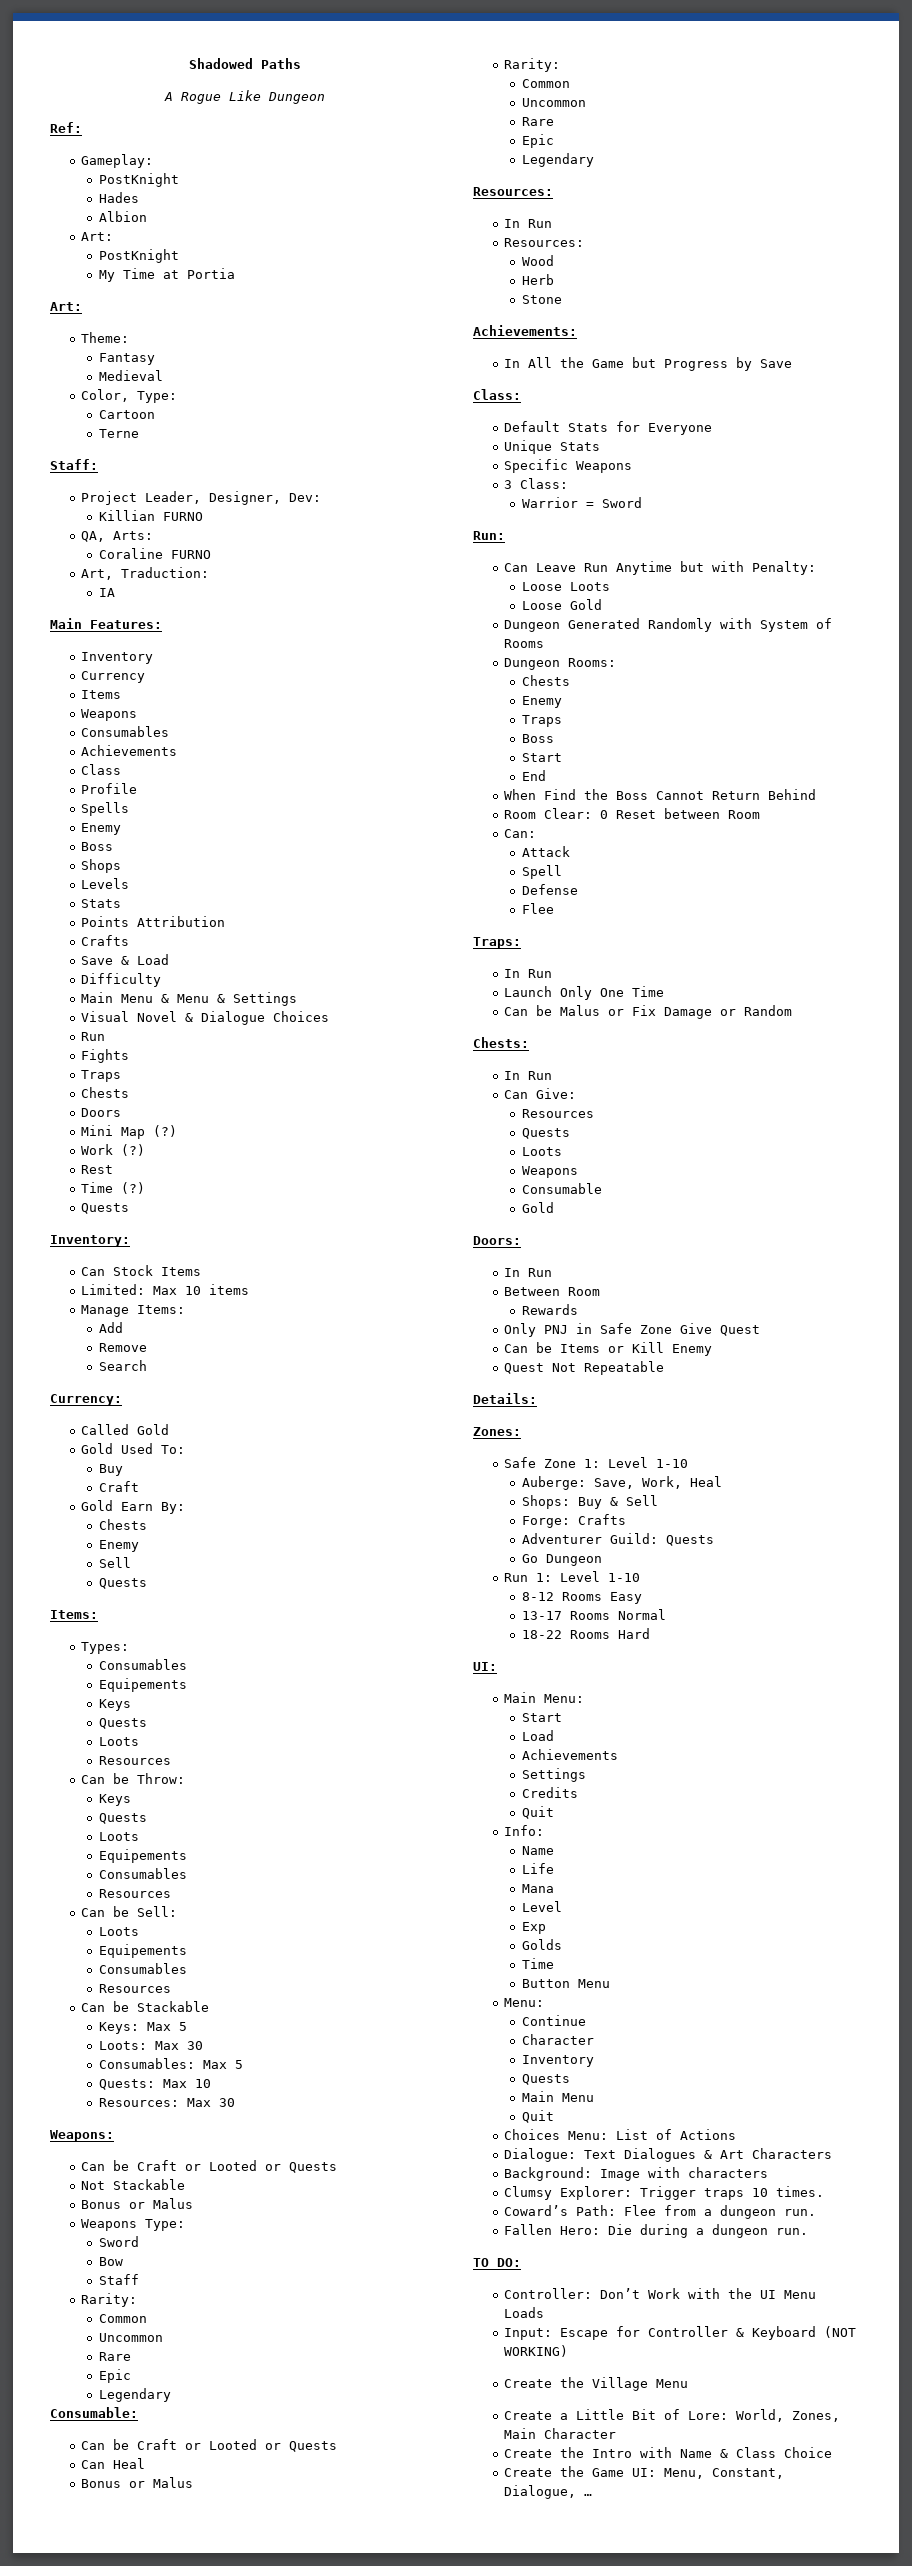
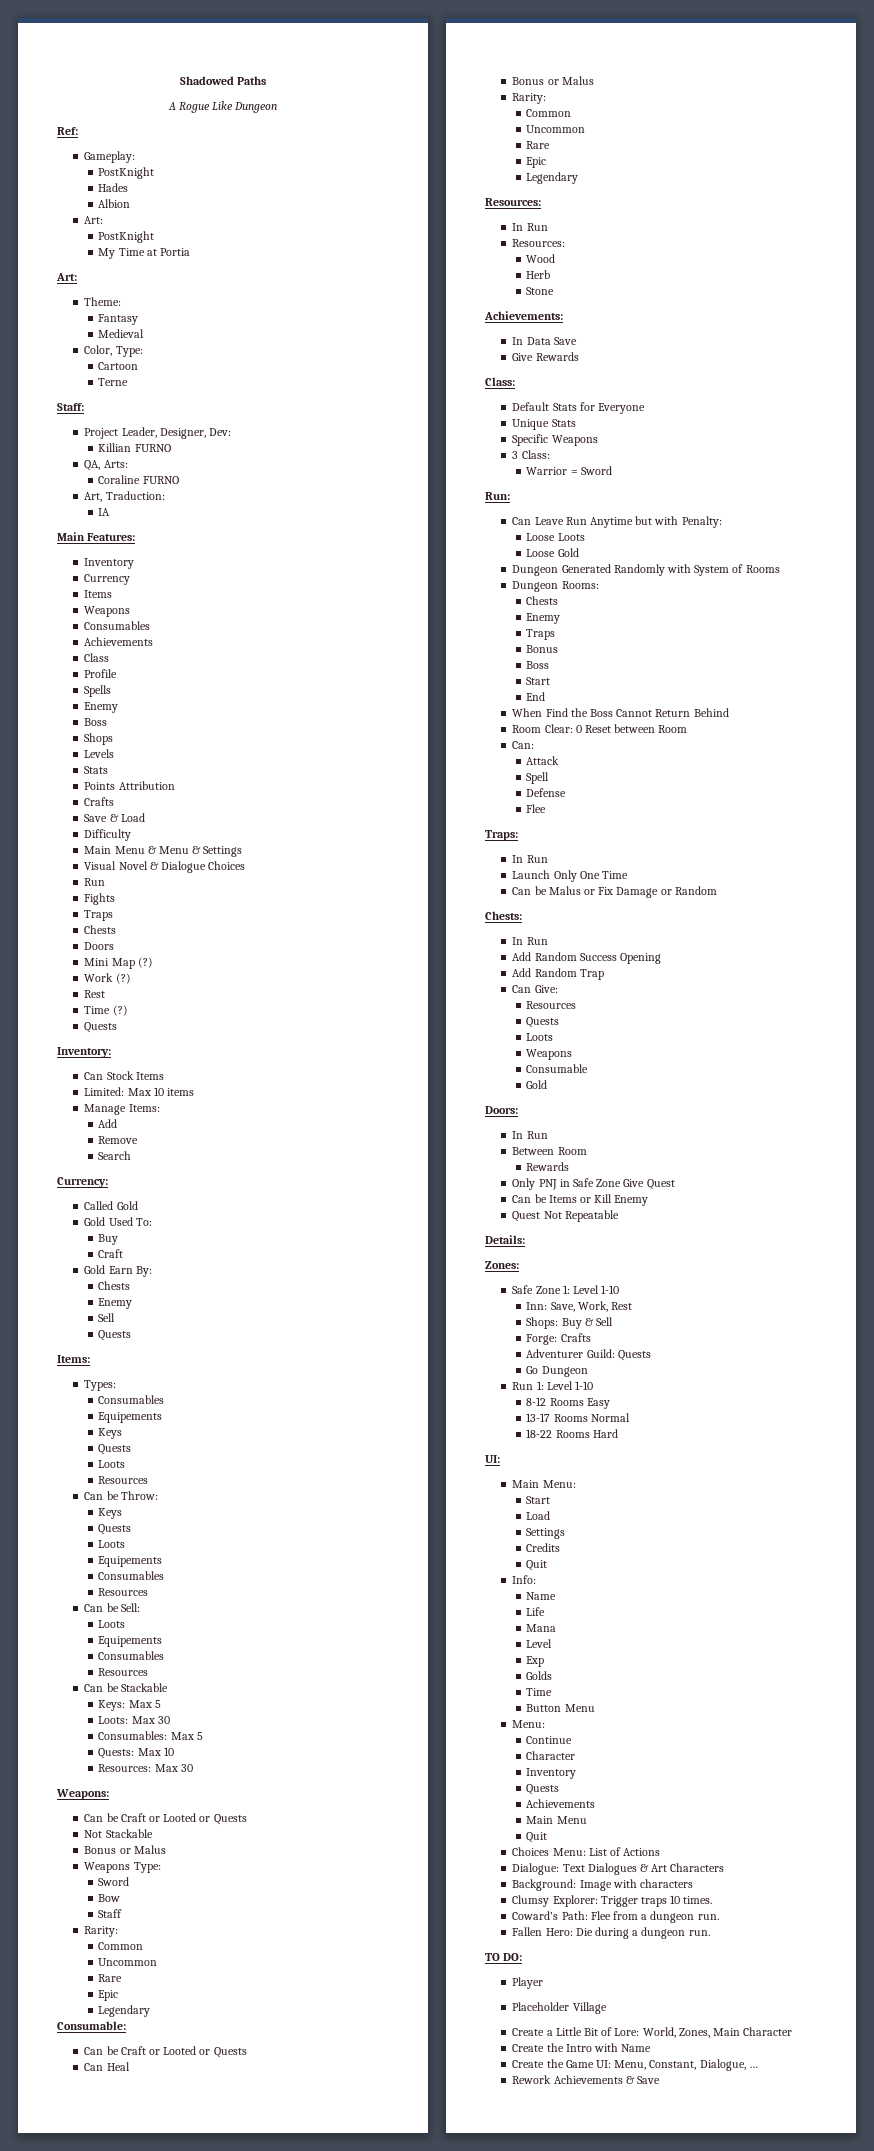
[528,357,793,371] All the Game but Progress by Save -> [526,337,577,345] [512,352,579,361] Data Save // Give Rewards
(562, 721) none -> [526,645,559,653] // Bonus
(553, 1075) none -> [512,952,662,964] [512,968,604,980] // Add Random Success Opening // Add Random Trap
[521,1476,586,1490] Auberge: -> [526,1302,548,1310] Inn:
[689,1476,722,1487] Heal -> [611,1302,633,1310] Rest
[521,1749,618,1760] // Achievements -> (551, 1515) none
(570, 2079) none -> [526,1799,596,1808] // Achievements
[504,2288,817,2299] [504,2307,545,2318] [504,2326,857,2340] [504,2345,569,2357] [504,2377,585,2388] Controller: Don’t Work with the UI Menu Loads // Input: Escape for Controller & Keyboard (NOT WORKING) // Create the -> [512,1977,544,1989] [512,2002,570,2011] Player // Placeholder
[656,2379,689,2388] Menu -> (607, 2008) none
[720,2447,833,2458] & Class Choice -> (652, 2048) none
(593, 2495) none -> [512,2075,661,2084] // Rework Achievements & Save

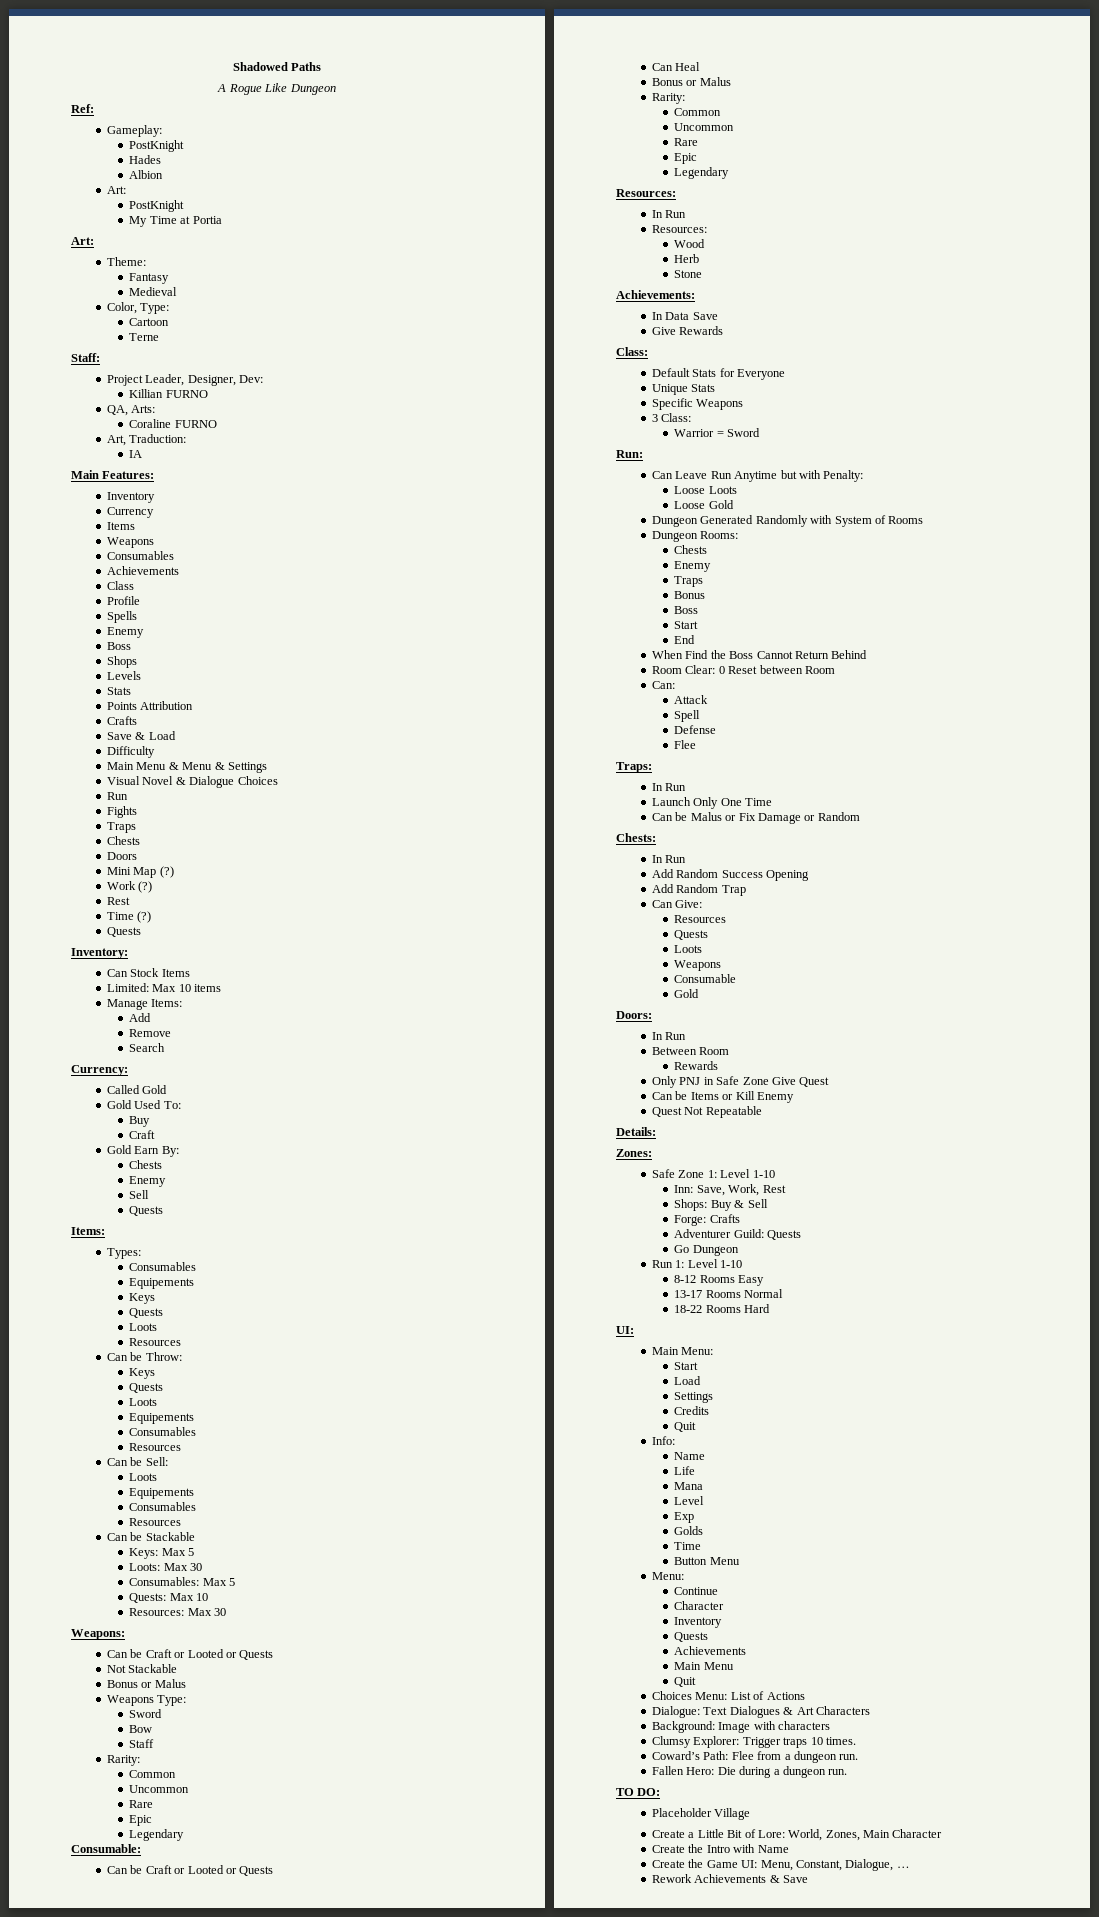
[512,1977,544,1989] // Player -> (661, 1792) none

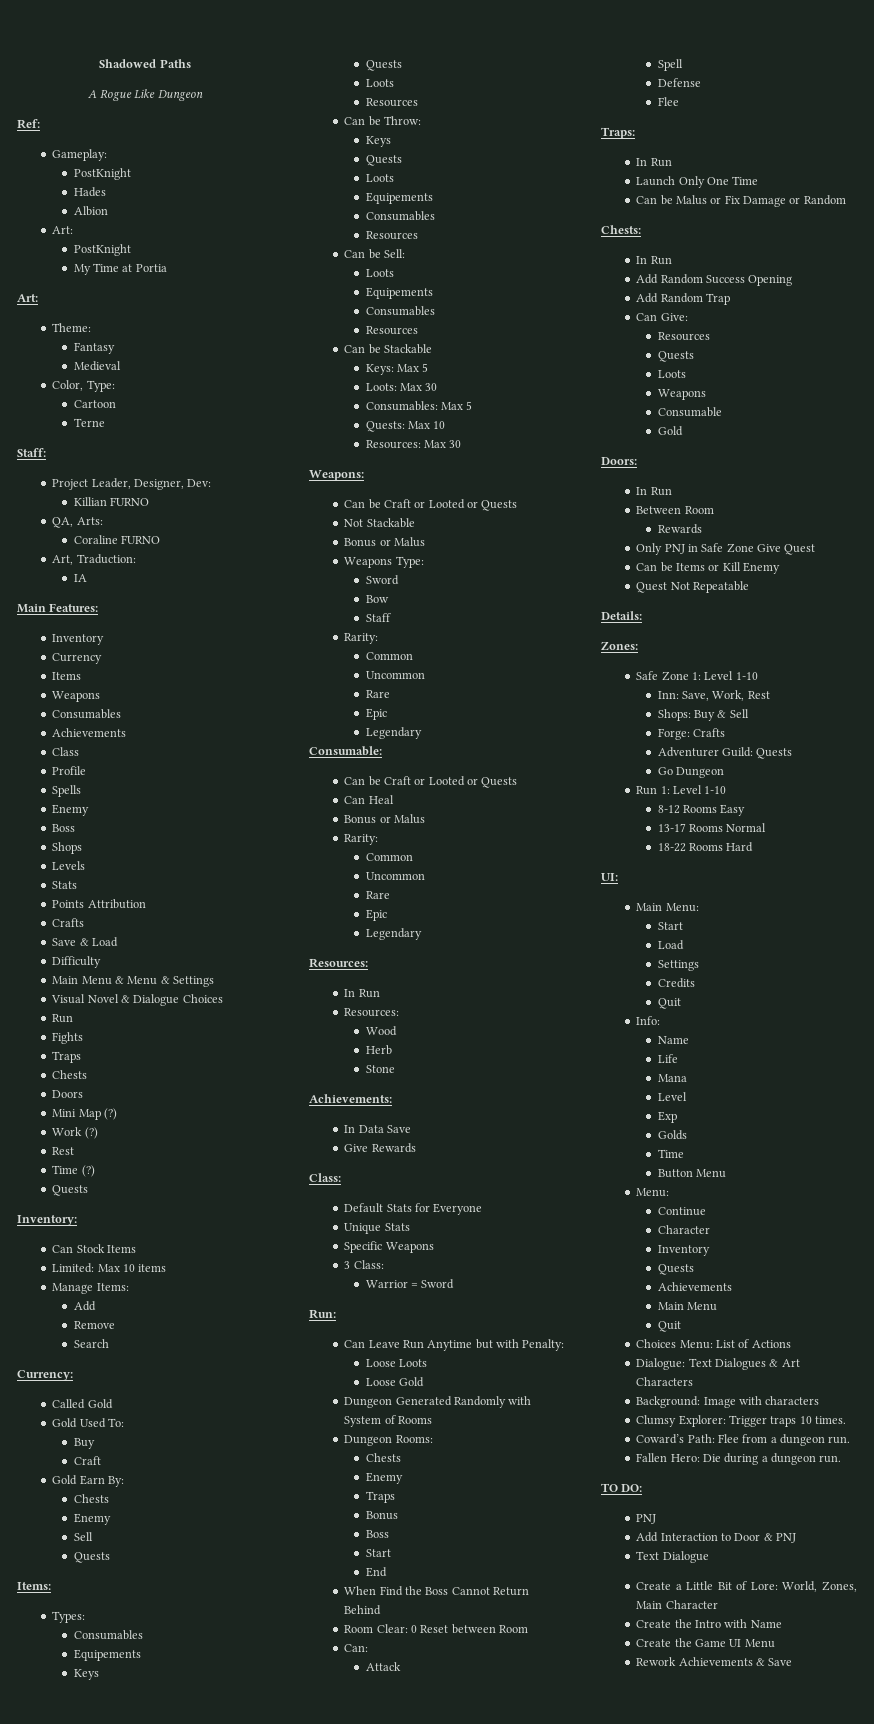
[652,1808,751,1820] Placeholder Village -> [636,1514,657,1524] [636,1532,797,1543] [636,1551,709,1563] PNJ // Add Interaction to Door & PNJ // Text Dialogue
[741,1859,910,1871] UI: Menu, Constant, Dialogue, … -> [729,1639,775,1648] UI Menu

